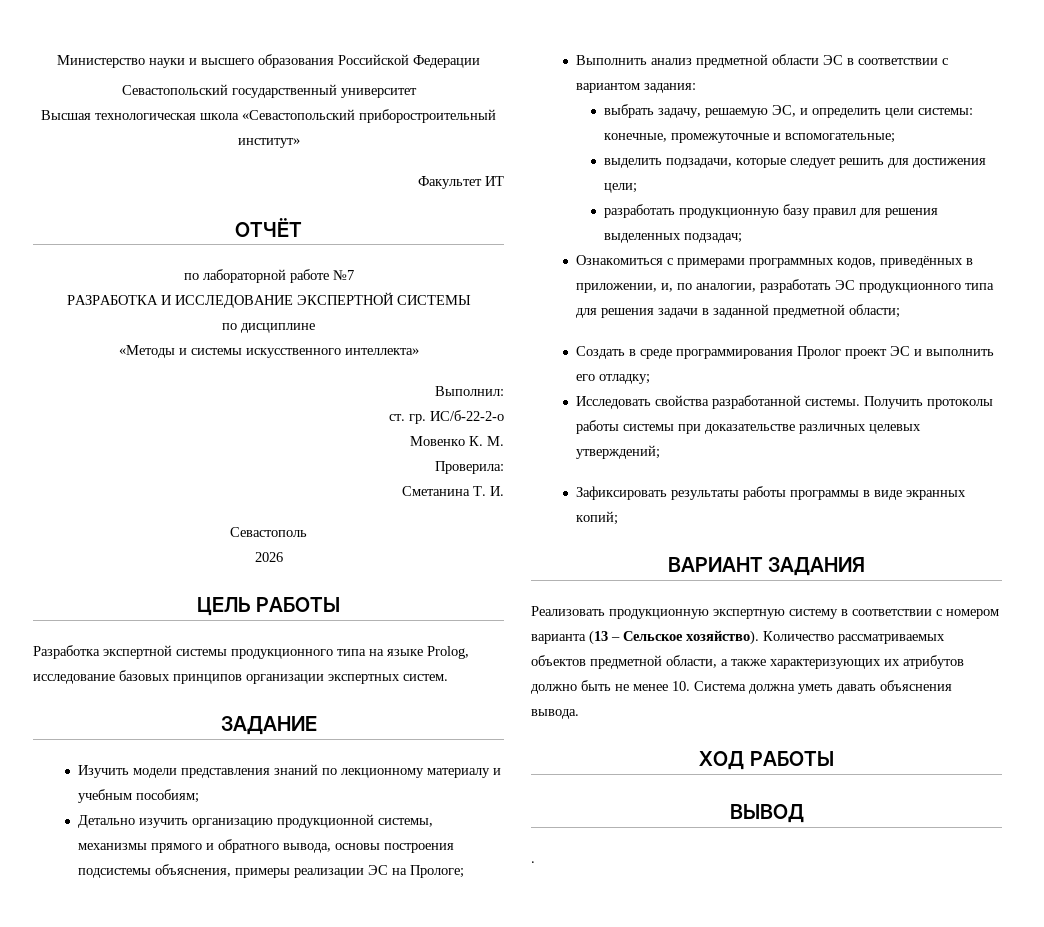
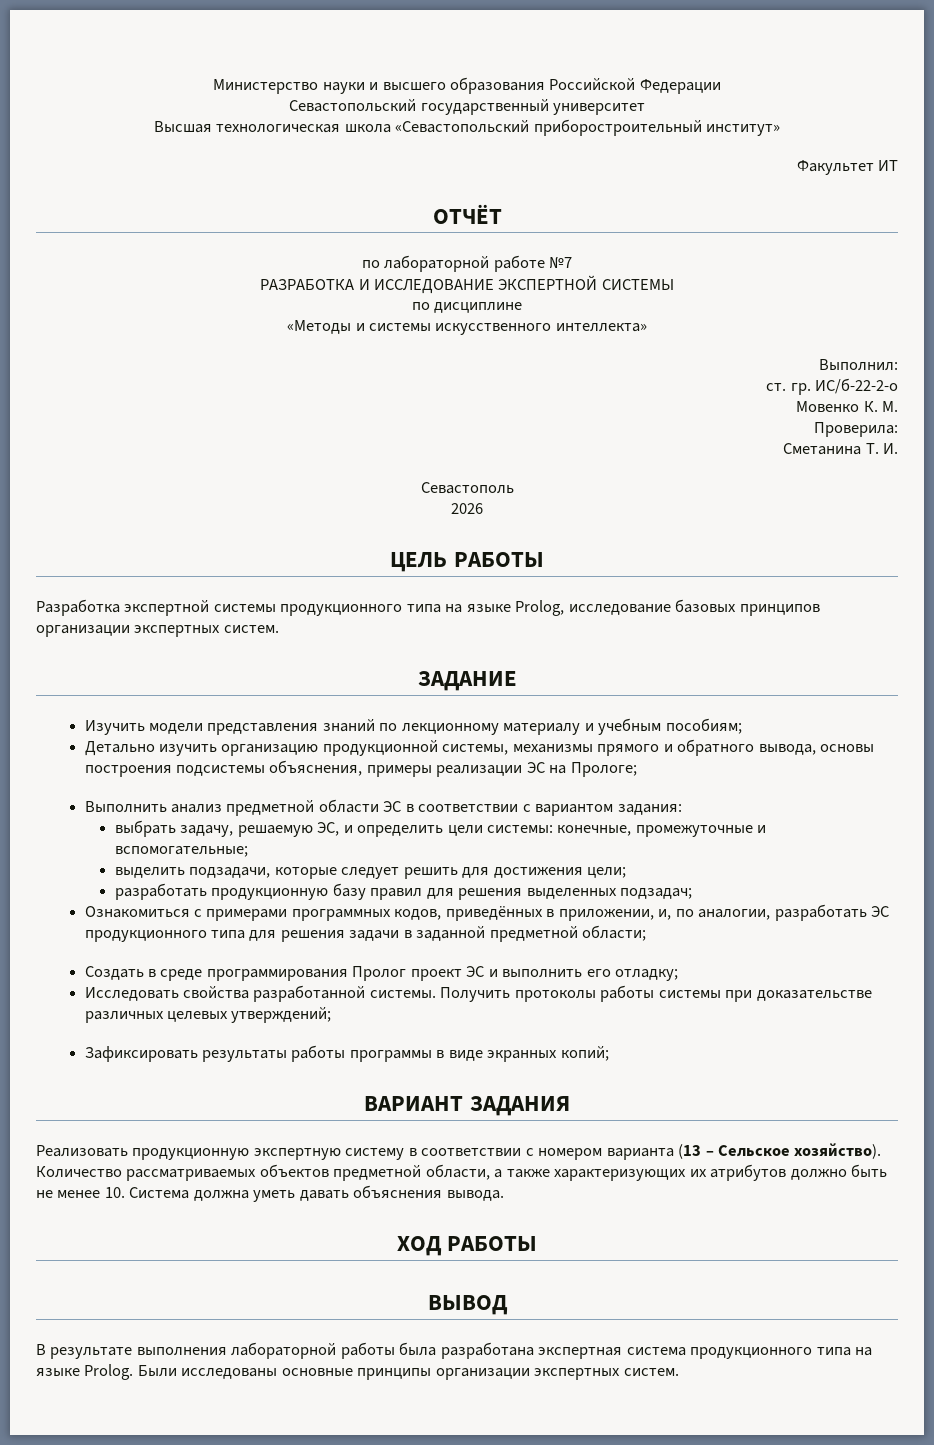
[531,861,535,863] . -> [36,1342,873,1359] [36,1364,679,1380] В результате выполнения лабораторной работы была разработана экспертная система продукционного типа на языке Prolog. Были исследованы основные принципы организации экспертных систем.

